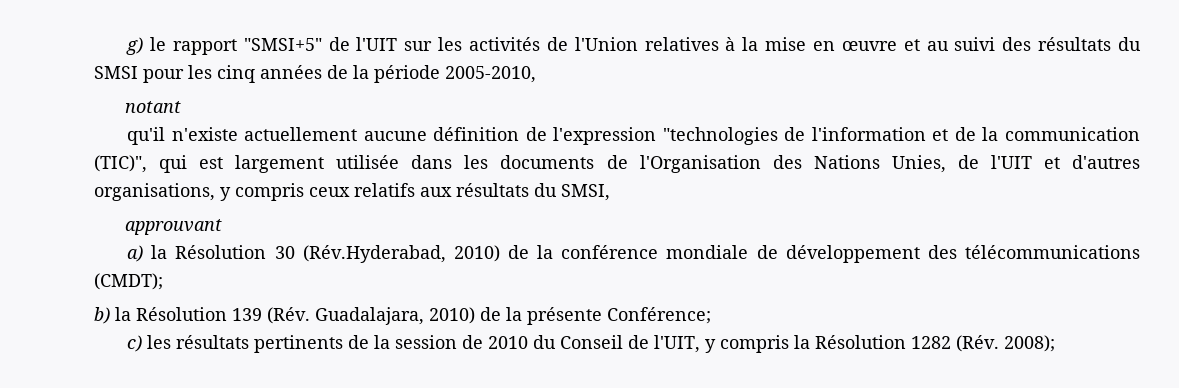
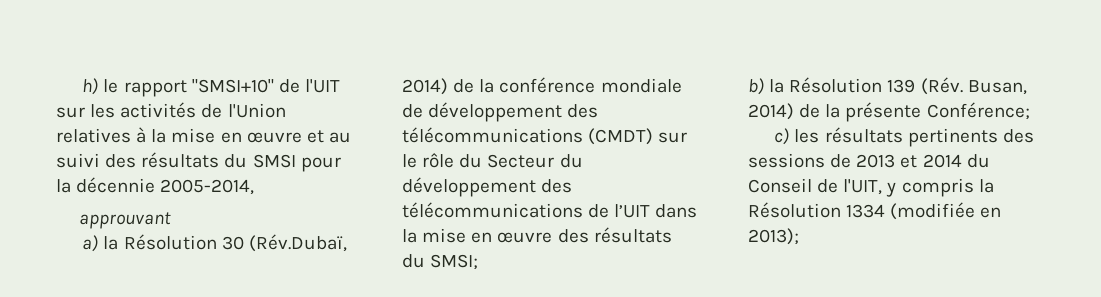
[126,37,144,55] g) -> [82,78,99,95] h)
[243,38,322,51] "SMSI+5" -> [191,79,274,93] "SMSI+10"
[188,65,536,83] [125,101,182,113] [127,127,1140,145] [94,155,1140,173] [94,183,610,201] les cinq années de la période 2005-2010, // notant // qu'il n'existe actuellement aucune définition de l'expression "technologies de l'information et de la communication (TIC)", qui est largement utilisée dans les documents de l'Organisation des Nations Unies, de l'UIT et d'autres organisations, y compris ceux relatifs aux résultats du SMSI, -> [56,177,255,195] la décennie 2005-2014,
[302,245,500,263] (Rév.Hyderabad, 2010) -> [248,234,347,252] [402,78,448,95] (Rév.Dubaï, 2014)
[94,273,163,290] (CMDT); -> [588,128,688,145] [402,153,583,168] [402,177,573,197] [402,202,698,218] [402,227,672,243] [402,254,479,270] (CMDT) sur le rôle du Secteur du développement des télécommunications de l’UIT dans la mise en œuvre des résultats du SMSI;
[315,307,475,325] Guadalajara, 2010) -> [967,80,1027,95] [748,103,794,120] Busan, 2014)
[348,335,529,349] de la session de 2010 -> [1002,129,1034,143] [748,153,962,168] des sessions de 2013 et 2014
[911,335,1056,352] 1282 (Rév. 2008); -> [846,202,1002,220] [748,228,799,245] 1334 (modifiée en 2013);

